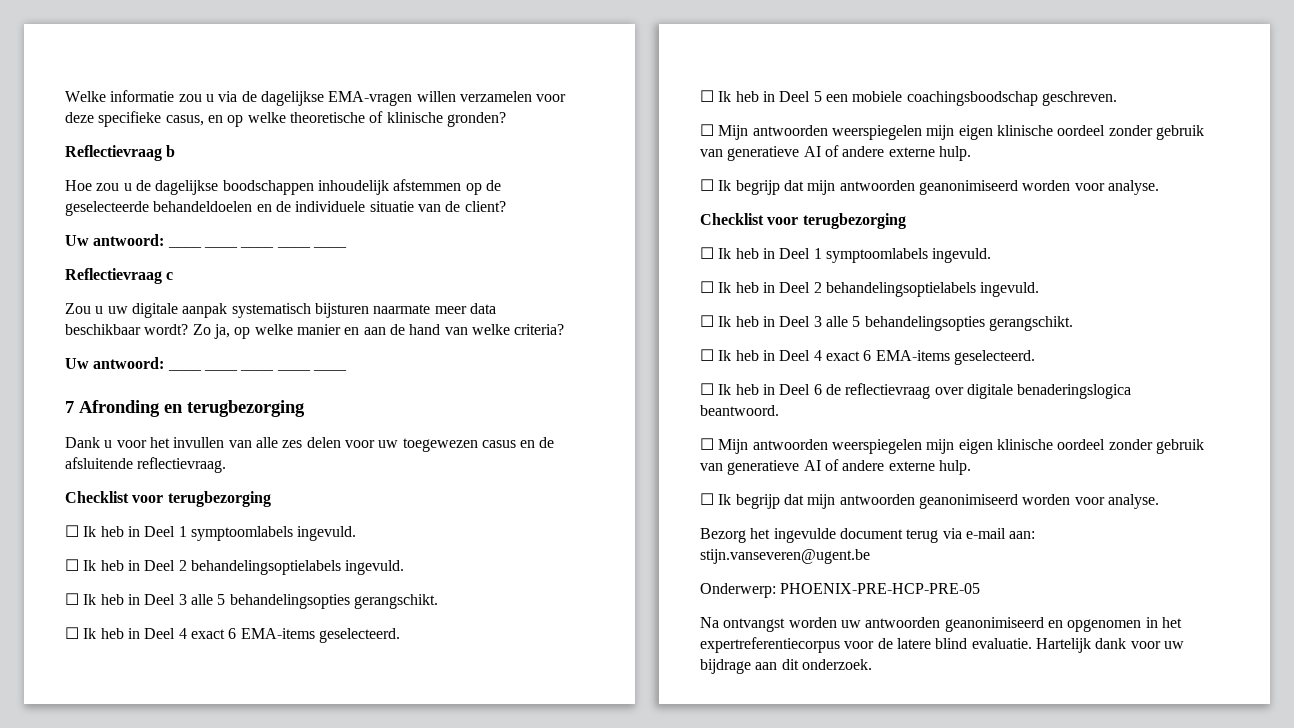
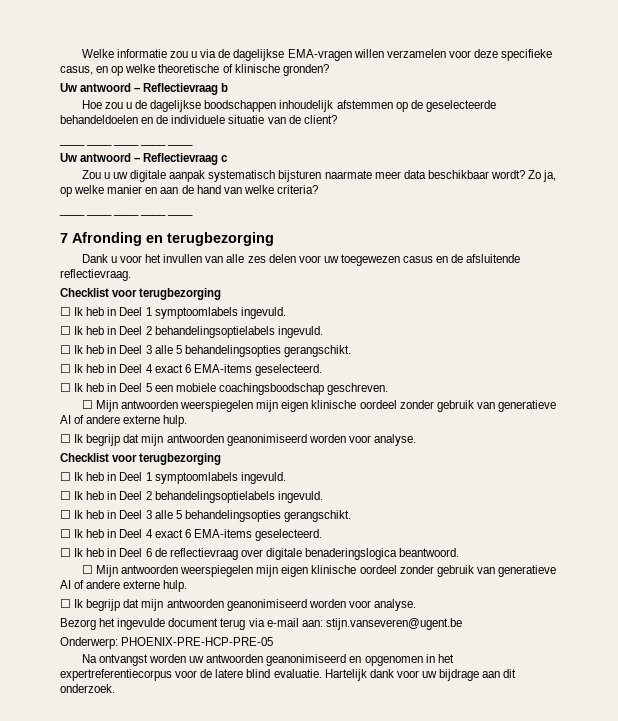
(506, 119) none -> [60,83,142,92] Uw antwoord –
[65,234,165,246] [167,246,347,248] Uw antwoord: ____ ____ ____ ____ ____ // -> [59,143,194,146] [60,153,142,162] ____ ____ ____ ____ ____ // Uw antwoord –
[65,357,165,369] Uw antwoord: -> (318, 189) none

